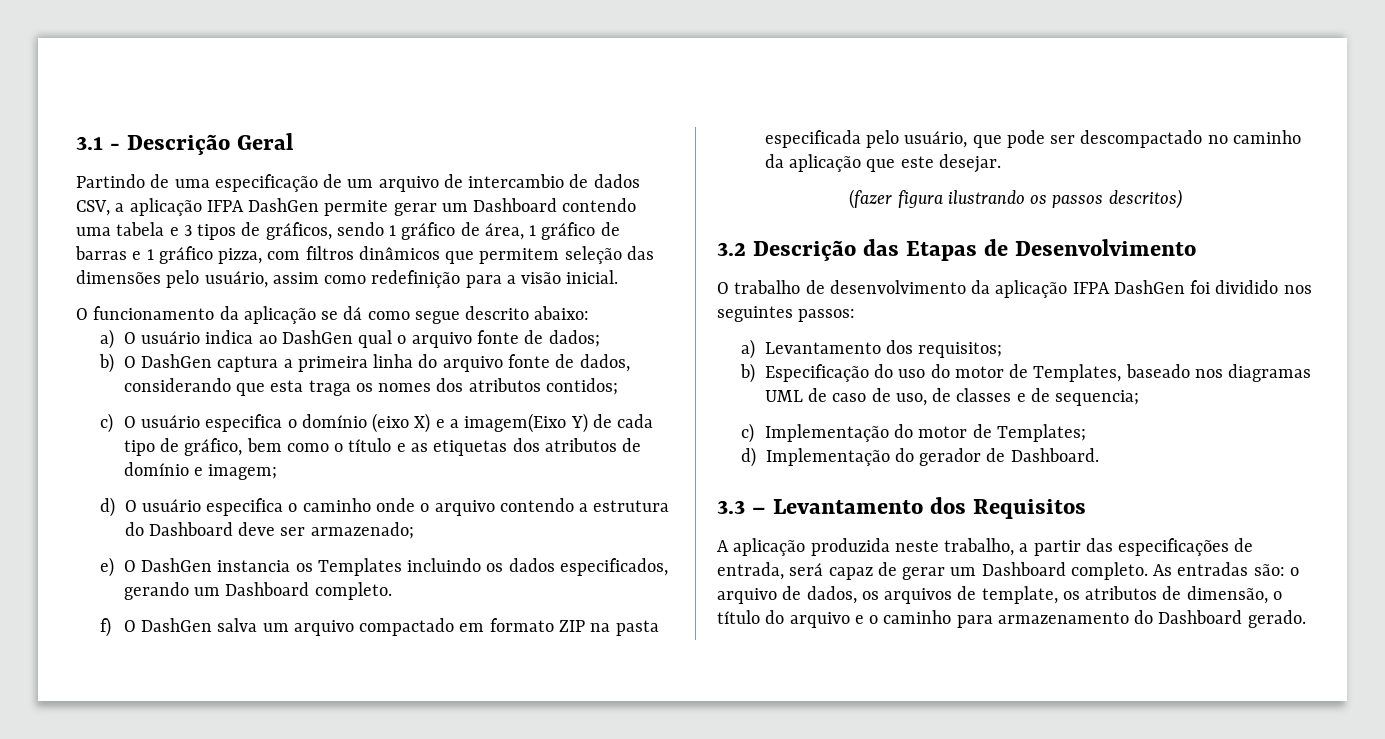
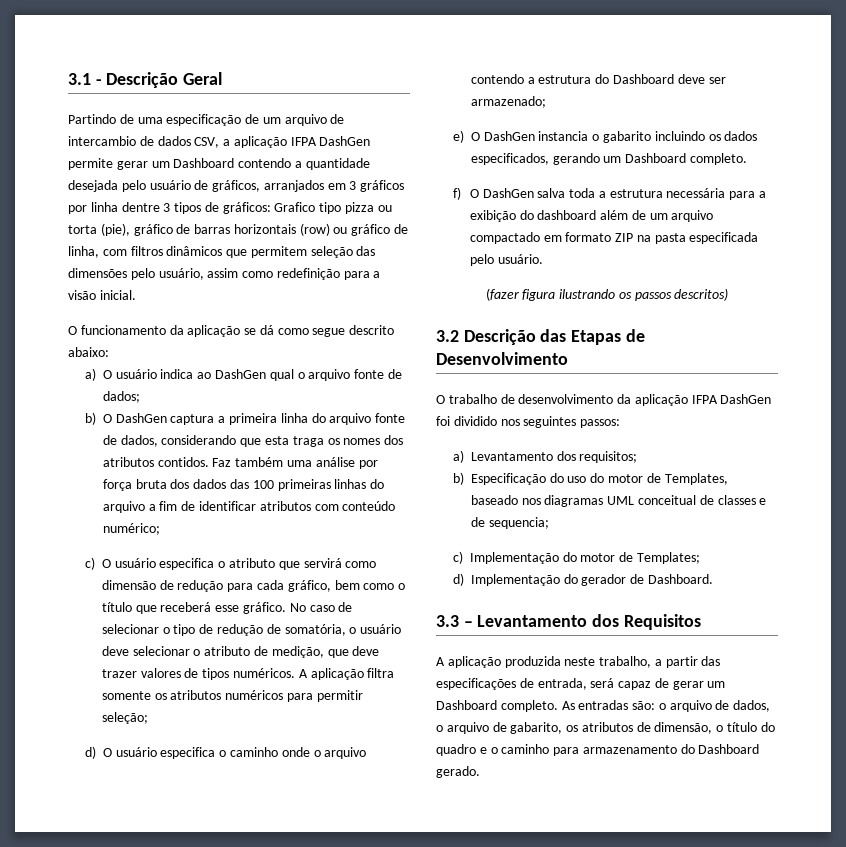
[76,222,620,240] [75,246,263,264] uma tabela e 3 tipos de gráficos, sendo 1 gráfico de área, 1 gráfico de barras e 1 gráfico pizza, -> [294,158,370,170] [68,180,405,192] [68,202,392,214] [68,223,409,236] [68,246,99,258] a quantidade desejada pelo usuário de gráficos, arranjados em 3 gráficos por linha dentre 3 tipos de gráficos: Grafico tipo pizza ou torta (pie), gráfico de barras horizontais (row) ou gráfico de linha,
[546,378,619,395] contidos; -> [157,457,378,469] [102,479,385,491] [102,501,396,513] [102,523,160,535] contidos. Faz também uma análise por força bruta dos dados das 100 primeiras linhas do arquivo a fim de identificar atributos com conteúdo numérico;
[301,413,654,433] [123,438,180,456] domínio (eixo X) e a imagem(Eixo Y) de cada tipo de -> [229,558,377,570] [101,580,285,592] atributo que servirá como dimensão de redução para cada
[396,438,642,456] [123,462,278,480] e as etiquetas dos atributos de domínio e imagem; -> [135,602,353,614] [101,624,402,636] [101,646,380,658] [101,668,395,680] [101,690,363,702] [101,712,148,724] que receberá esse gráfico. No caso de selecionar o tipo de redução de somatória, o usuário deve selecionar o atributo de medição, que deve trazer valores de tipos numéricos. A aplicação filtra somente os atributos numéricos para permitir seleção;
[295,558,402,576] os Templates -> [592,131,652,143] o gabarito
(258, 625) none -> [569,188,767,200] [469,210,646,222] toda a estrutura necessária para a exibição do dashboard além de
[904,130,1302,148] [764,154,1001,173] usuário, que pode ser descompactado no caminho da aplicação que este desejar. -> [497,254,543,264] usuário.
[808,388,927,406] de caso de uso, -> [638,495,697,505] conceitual
[861,586,1058,604] os arquivos de template, -> [436,722,563,734] o arquivo de gabarito,
[789,612,850,628] arquivo -> [436,744,476,756] quadro

